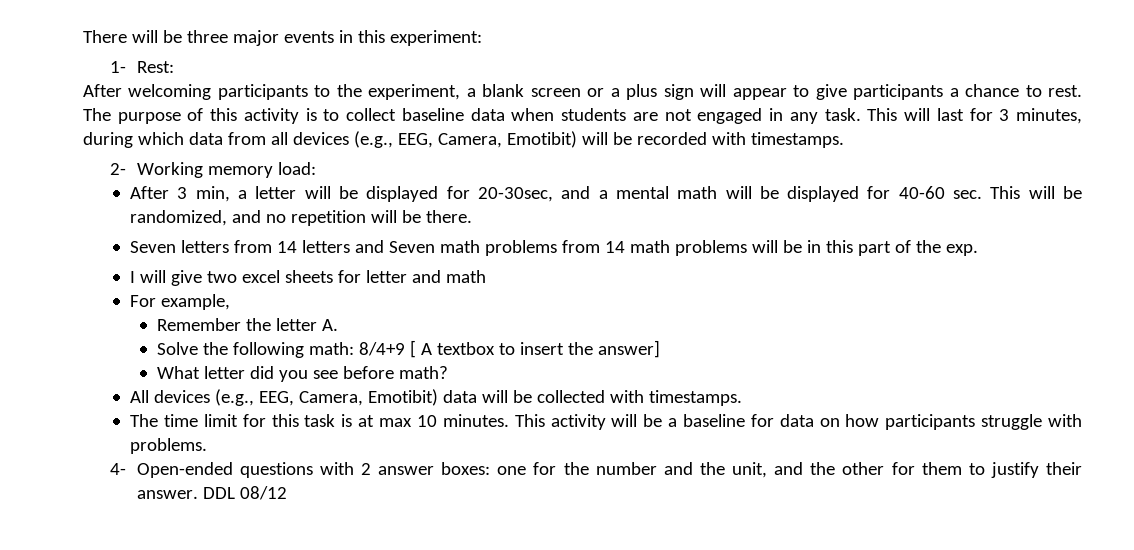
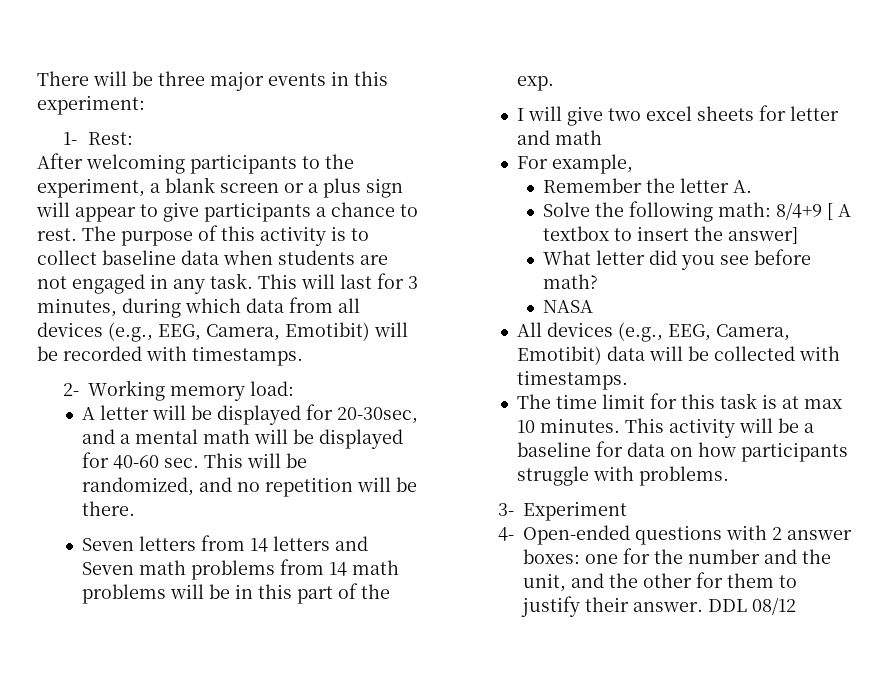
[130,186,248,202] After 3 min, a -> [82,407,96,420] A
(448, 372) none -> [543,300,594,313] // NASA
(208, 446) none -> [497,501,628,521] // 3- Experiment

